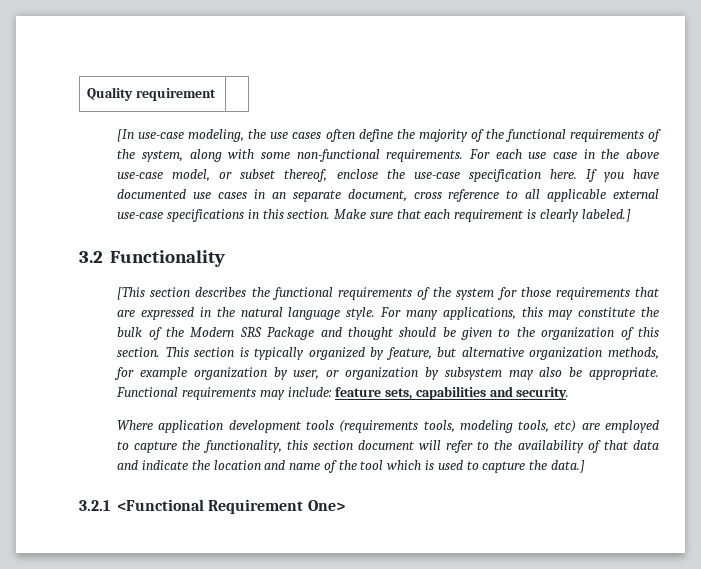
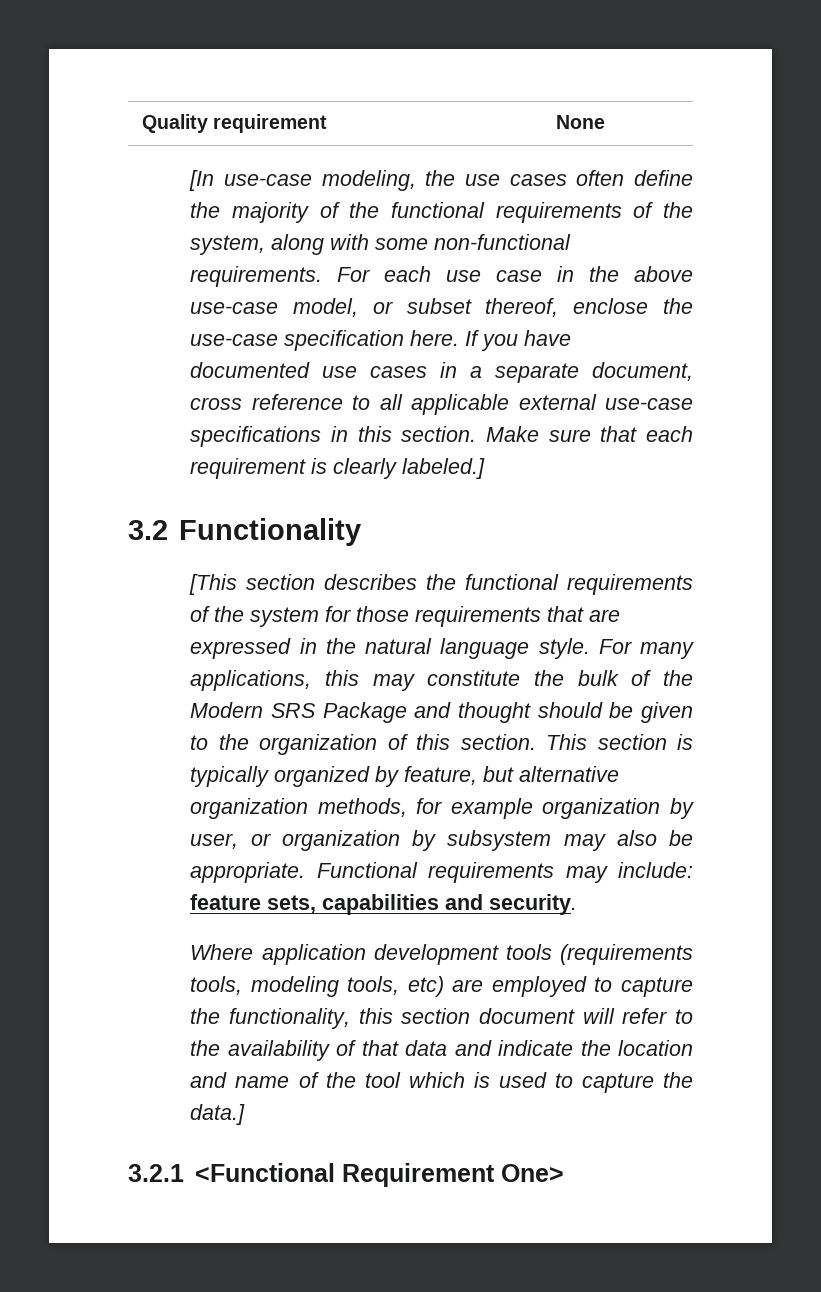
(216, 94) | -> [556,115,606,129] | None
[271,192,286,199] an -> [470,366,483,378] a

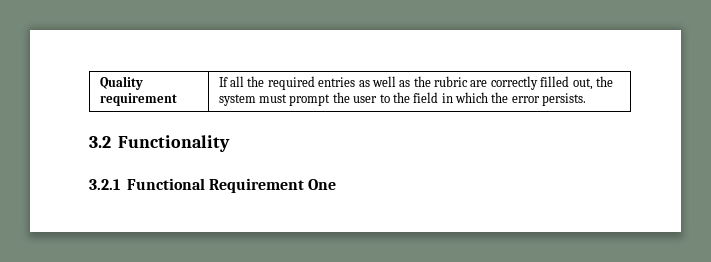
[556,115,606,129] [189,170,694,191] [190,202,694,223] [190,234,572,255] [190,266,693,287] [190,298,693,317] [190,330,572,351] [190,362,693,383] [190,394,693,415] [190,426,693,447] [190,458,486,479] [128,518,361,546] [189,574,693,595] [190,606,621,627] [190,638,694,659] [190,670,694,691] [190,702,693,723] [190,734,693,755] [190,766,620,787] [190,798,694,819] [190,830,693,851] [190,862,693,883] [190,894,578,915] [190,944,693,965] [190,976,693,997] [190,1008,694,1029] [190,1040,693,1061] [190,1072,693,1093] [190,1104,246,1125] [128,1163,564,1187] None // [In use-case modeling, the use cases often define the majority of the functional requirements of the system, along with some non-functional requirements. For each use case in the above use-case model, or subset thereof, enclose the use-case specification here. If you have documented use cases in a separate document, cross reference to all applicable external use-case specifications in this section. Make sure that each requirement is clearly labeled.] // 3.2 Functionality // [This section describes the functional requirements of the system for those requirements that are expressed in the natural language style. For many applications, this may constitute the bulk of the Modern SRS Package and thought should be given to the organization of this section. This section is typically organized by feature, but alternative organization methods, for example organization by user, or organization by subsystem may also be appropriate. Functional requirements may include: feature sets, capabilities and security. // Where application development tools (requirements tools, modeling tools, etc) are employed to capture the functionality, this section document will refer to the availability of that data and indicate the location and name of the tool which is used to capture the data.] // 3.2.1 <Functional Requirement One> -> [218,76,613,90] [218,92,587,106] [89,135,230,152] [89,178,337,193] If all the required entries as well as the rubric are correctly filled out, the system must prompt the user to the field in which the error persists. // 3.2 Functionality // 3.2.1 Functional Requirement One

